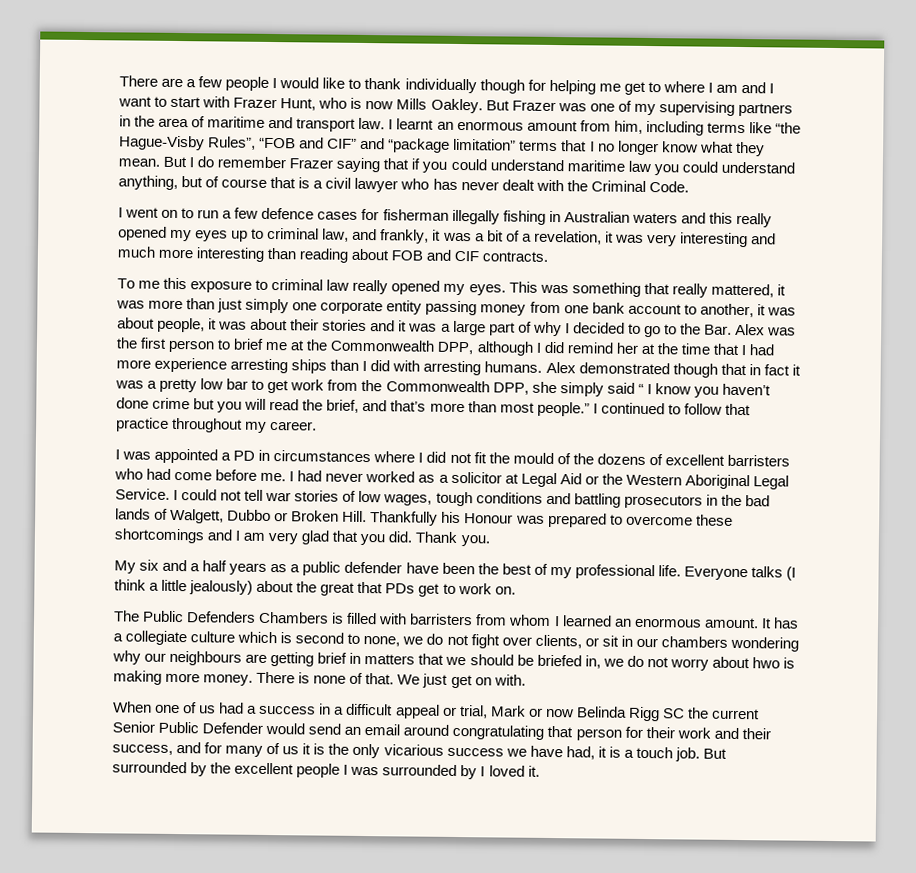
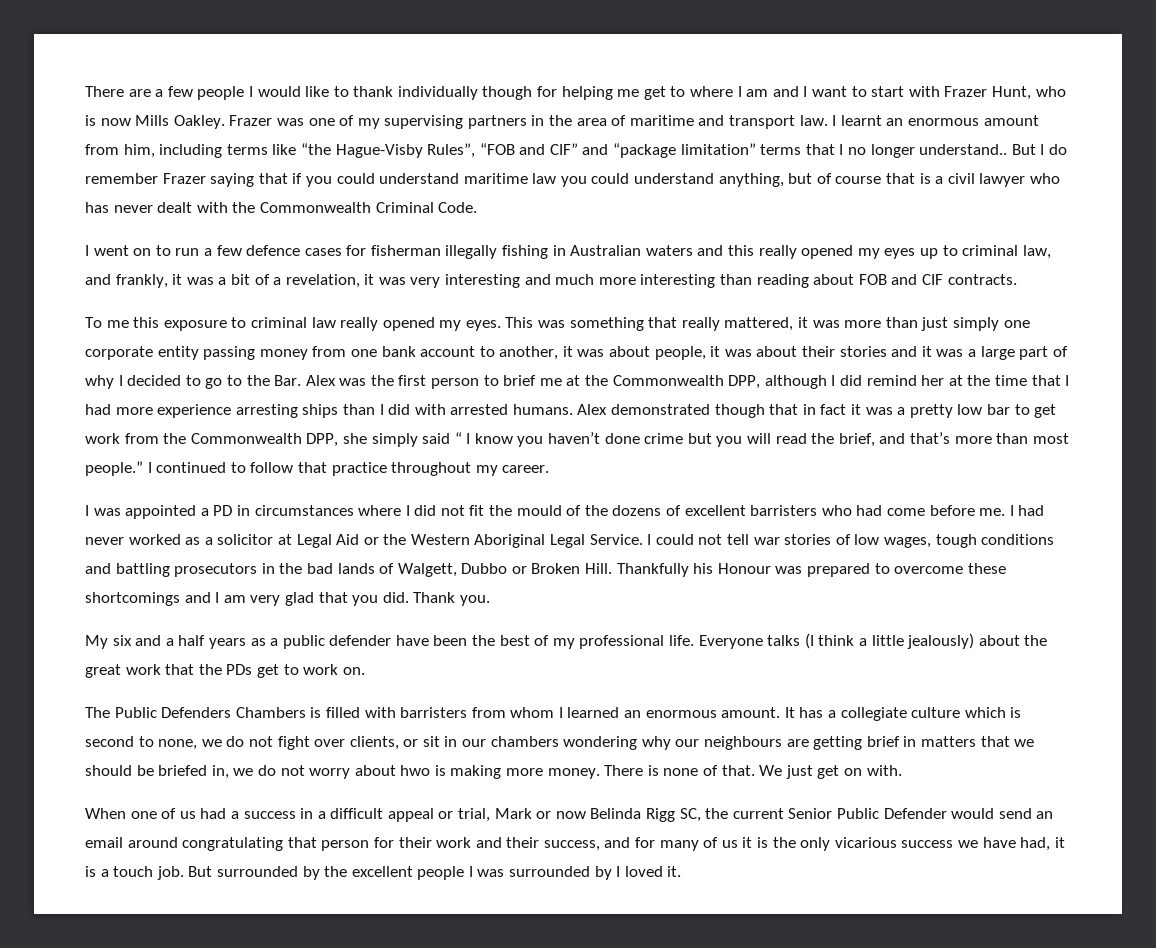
[485,100,510,111] But -> (225, 122) none
[661,141,765,157] [118,158,160,167] know what they mean. -> [919,144,1008,155] understand..
(588, 186) none -> [259,202,371,213] Commonwealth
[423,360,482,376] arresting -> [450,404,509,415] arrested
[357,581,384,594] that -> [125,664,222,675] work that the
[662,708,685,719] SC -> [679,808,701,822] SC,

